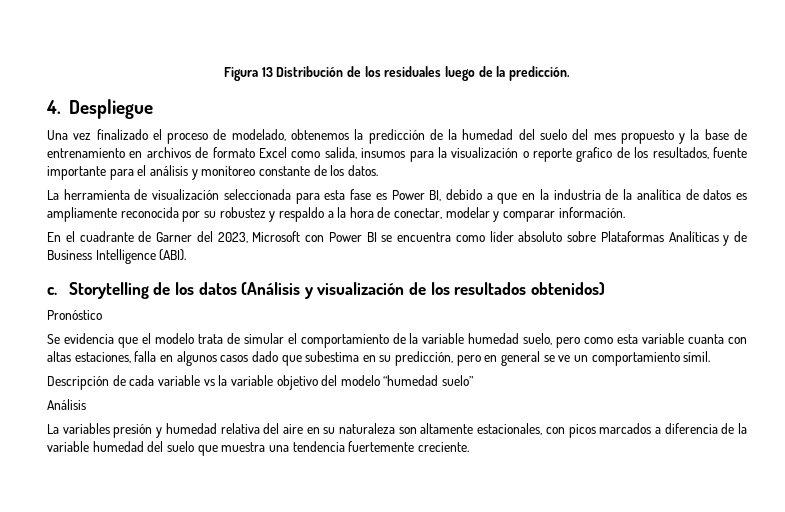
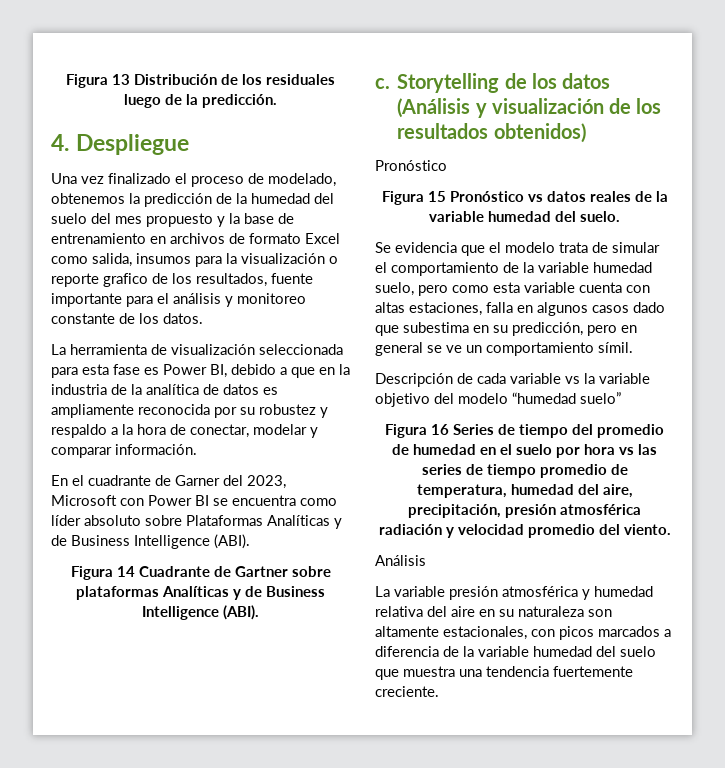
(187, 255) none -> [70,566,331,580] [76,586,325,600] [142,605,259,620] // Figura 14 Cuadrante de Gartner sobre plataformas Analíticas y de Business Intelligence (ABI).
(102, 315) none -> [381,191,668,205] [429,211,620,222] // Figura 15 Pronóstico vs datos reales de la variable humedad del suelo.
[688,334,725,344] cuanta -> [579,282,622,293] cuenta
(475, 380) none -> [385,424,664,438] [392,444,657,458] [421,464,628,478] [416,484,633,498] [408,504,641,518] [378,524,671,538] // Figura 16 Series de tiempo del promedio de humedad en el suelo por hora vs las series de tiempo promedio de temperatura, humedad del aire, precipitación, presión atmosférica radiación y velocidad promedio del viento.
[62,423,153,438] variables presión -> [394,586,578,600] variable presión atmosférica

